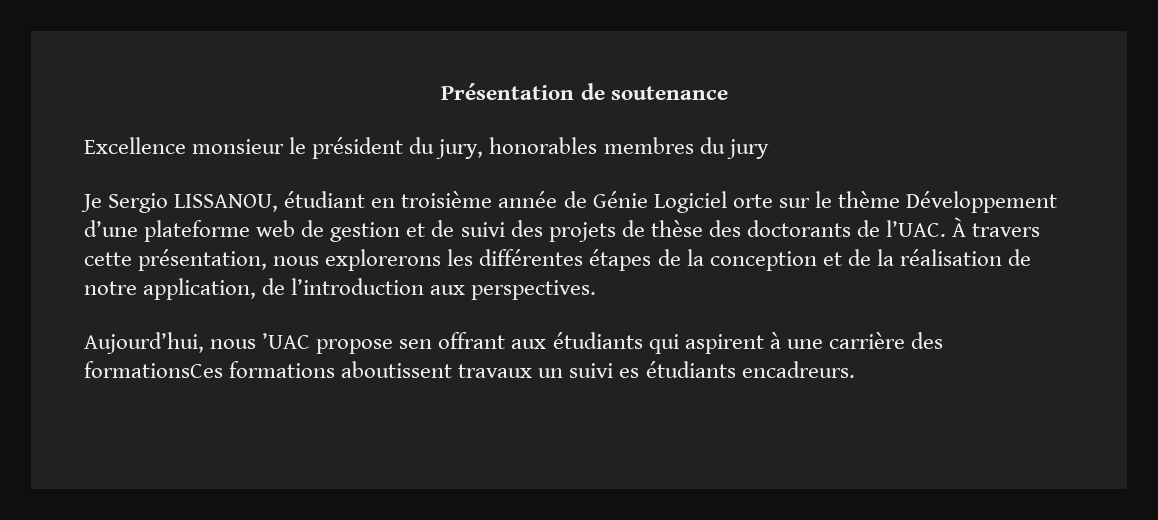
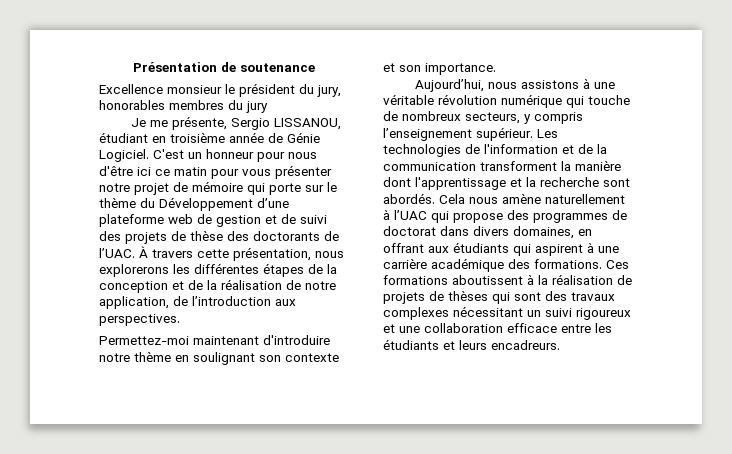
(102, 203) none -> [150,116,228,130] me présente,
[653,191,773,213] Logiciel orte -> [99,149,317,162] [99,165,332,179] [99,181,301,195] Logiciel. C'est un honneur pour nous d'être ici ce matin pour vous présenter notre projet de mémoire qui porte
(900, 199) none -> [140,198,155,208] du
[84,332,433,354] Aujourd’hui, nous ’UAC propose sen -> [99,335,330,345] [99,351,339,365] [383,63,496,75] [415,78,616,92] [383,94,630,108] [383,111,583,124] [383,127,558,141] [383,144,607,157] [383,160,621,171] [383,177,630,190] [383,193,625,204] [383,209,627,223] [383,226,592,239] Permettez-moi maintenant d'introduire notre thème en soulignant son contexte et son importance. // Aujourd’hui, nous assistons à une véritable révolution numérique qui touche de nombreux secteurs, y compris l’enseignement supérieur. Les technologies de l'information et de la communication transforment la manière dont l'apprentissage et la recherche sont abordés. Cela nous amène naturellement à l’UAC qui propose des programmes de doctorat dans divers domaines, en
[910,332,943,349] [84,361,736,378] des formationsCes formations aboutissent travaux un suivi es étudiants -> [431,258,629,272] [383,274,632,285] [383,290,615,304] [383,306,631,320] [383,323,612,333] [383,339,487,350] académique des formations. Ces formations aboutissent à la réalisation de projets de thèses qui sont des travaux complexes nécessitant un suivi rigoureux et une collaboration efficace entre les étudiants et leurs

